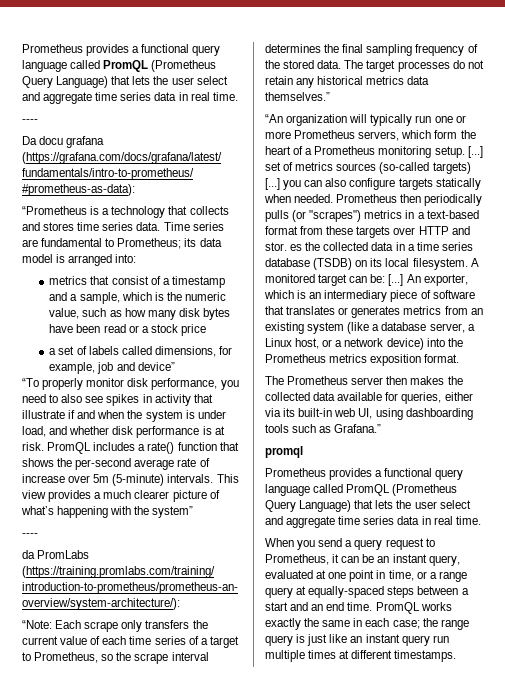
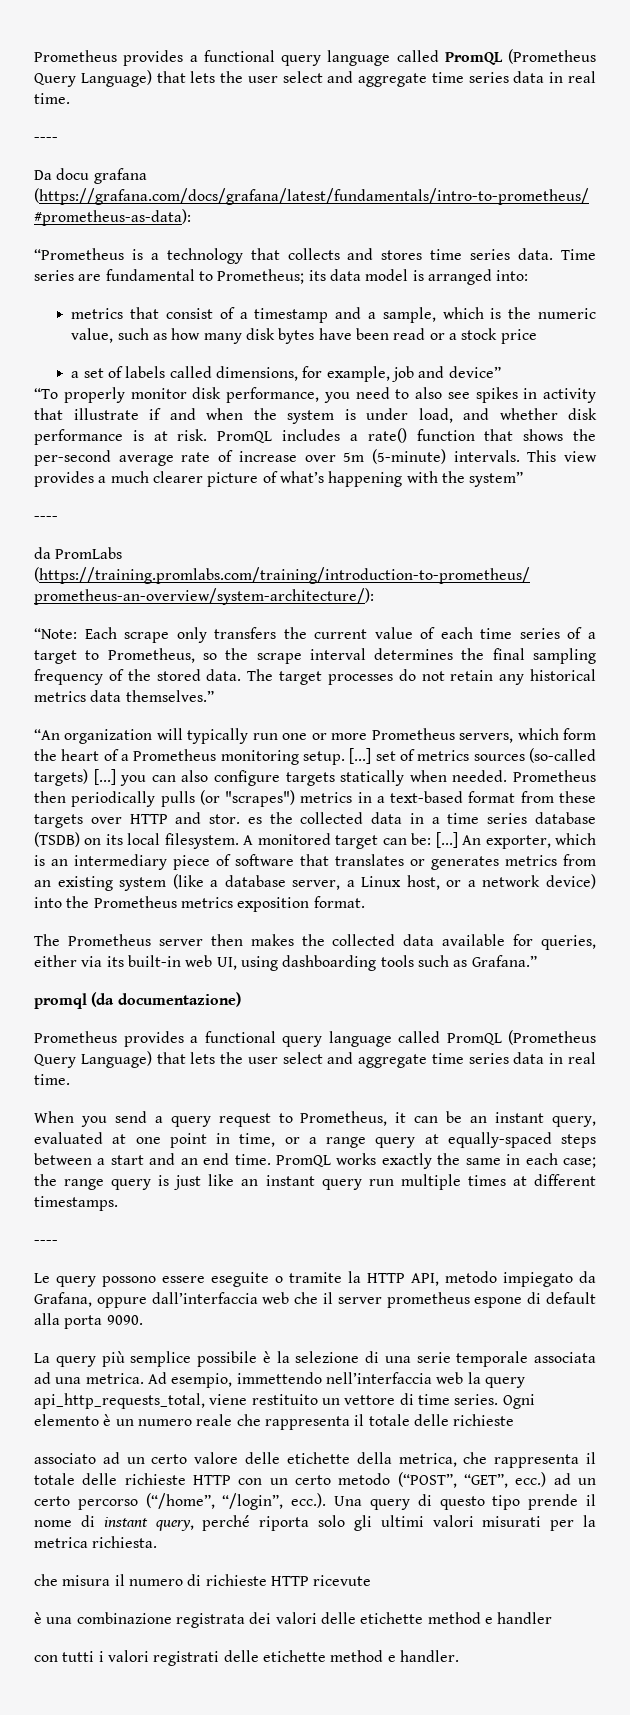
(303, 452) none -> [91,992,241,1007] (da documentazione)
(457, 656) none -> [34,1240,58,1245] [34,1271,596,1287] [34,1292,596,1308] [34,1313,143,1329] [34,1351,596,1367] [34,1372,525,1388] [34,1393,535,1409] [34,1414,515,1430] [34,1452,596,1468] [34,1472,596,1488] [34,1493,596,1510] [34,1515,596,1531] [34,1536,158,1548] [34,1574,372,1586] [34,1612,553,1628] [34,1650,459,1666] // ---- // Le query possono essere eseguite o tramite la HTTP API, metodo impiegato da Grafana, oppure dall’interfaccia web che il server prometheus espone di default alla porta 9090. // La query più semplice possibile è la selezione di una serie temporale associata ad una metrica. Ad esempio, immettendo nell’interfaccia web la query api_http_requests_total, viene restituito un vettore di time series. Ogni elemento è un numero reale che rappresenta il totale delle richieste // associato ad un certo valore delle etichette della metrica, che rappresenta il totale delle richieste HTTP con un certo metodo (“POST”, “GET”, ecc.) ad un certo percorso (“/home”, “/login”, ecc.). Una query di questo tipo prende il nome di instant query, perché riporta solo gli ultimi valori misurati per la metrica richiesta. // che misura il numero di richieste HTTP ricevute // è una combinazione registrata dei valori delle etichette method e handler // con tutti i valori registrati delle etichette method e handler.

